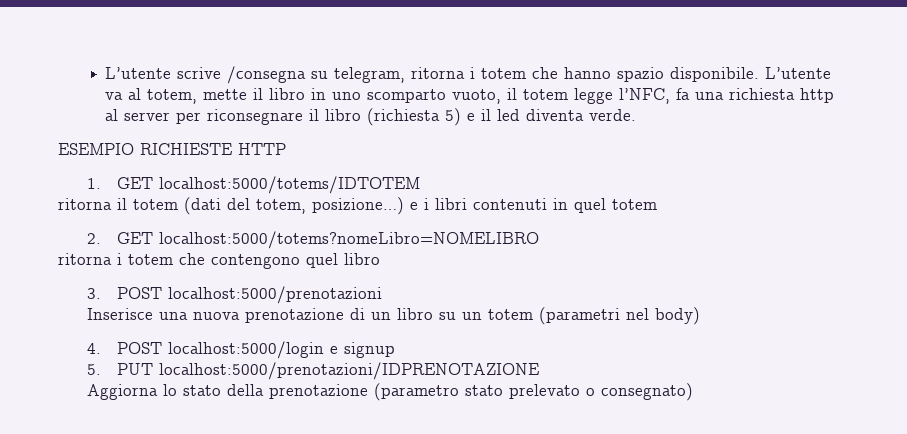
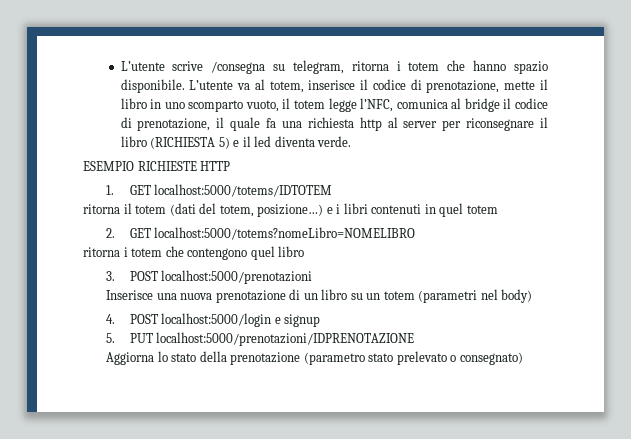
(198, 96) none -> [308,79,500,93] inserisce il codice di prenotazione,
(671, 96) none -> [396,98,548,112] [120,117,261,131] comunica al bridge il codice di prenotazione, il quale
[367,108,441,126] (richiesta -> [150,137,216,149] (RICHIESTA

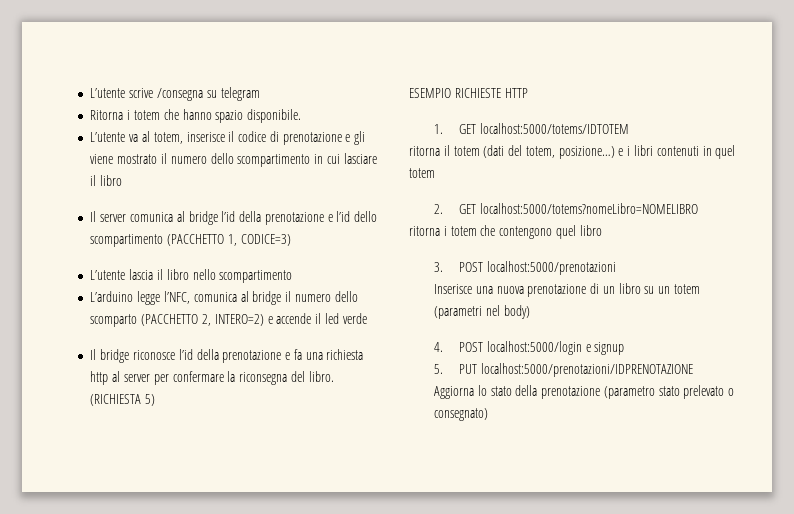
[292,60,389,74] telegram, ritorna -> [220,87,260,101] [90,110,124,120] telegram // Ritorna
(185, 86) none -> (302, 116) //
[426,79,548,93] [120,98,326,112] prenotazione, mette il libro in uno scomparto vuoto, il totem -> [282,131,366,145] [90,153,377,167] [90,175,123,186] [90,211,378,225] [90,234,291,247] [90,269,293,283] [90,291,134,302] prenotazione e gli viene mostrato il numero dello scompartimento in cui lasciare il libro // Il server comunica al bridge l’id della prenotazione e l’id dello scompartimento (PACCHETTO 1, CODICE=3) // L’utente lascia il libro nello scompartimento // L’arduino
[515,98,548,109] [120,117,261,131] codice di prenotazione, il quale -> [294,291,358,302] [90,313,367,327] [90,349,291,363] numero dello scomparto (PACCHETTO 2, INTERO=2) e accende il led verde // Il bridge riconosce l’id della prenotazione e
[466,117,549,131] [120,136,352,149] riconsegnare il libro (RICHIESTA 5) e il led diventa verde. -> [172,371,334,385] [90,394,156,406] confermare la riconsegna del libro. (RICHIESTA 5)

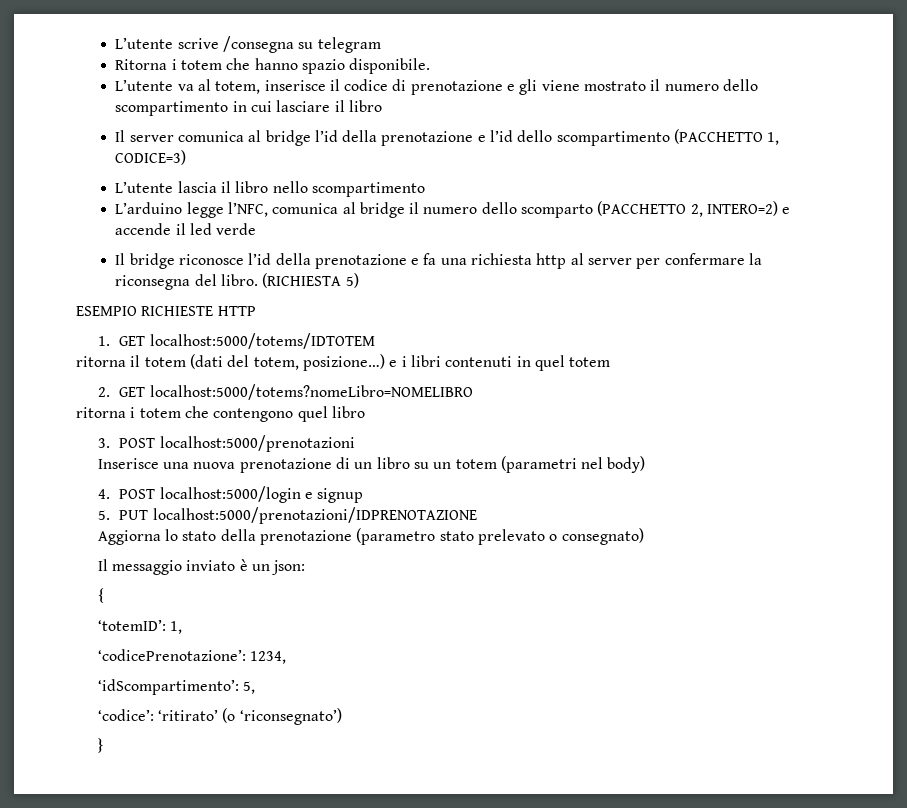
(488, 414) none -> [97,559,306,575] [97,588,104,603] [97,619,182,634] [97,649,286,664] [97,679,255,695] [97,708,342,725] [97,738,103,753] // Il messaggio inviato è un json: // { // ‘totemID’: 1, // ‘codicePrenotazione’: 1234, // ‘idScompartimento’: 5, // ‘codice’: ‘ritirato’ (o ‘riconsegnato’) // }

